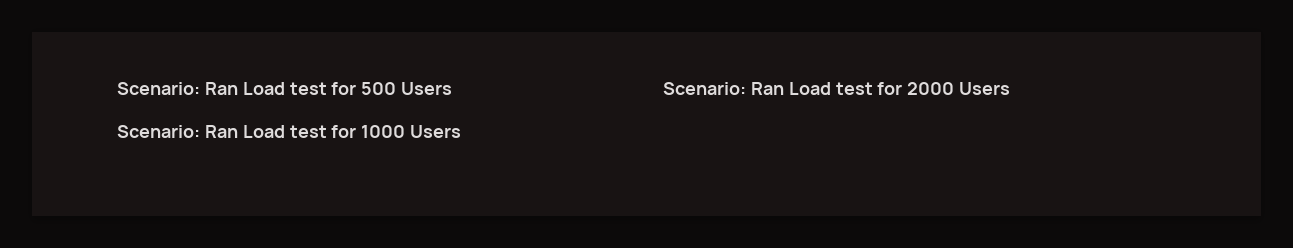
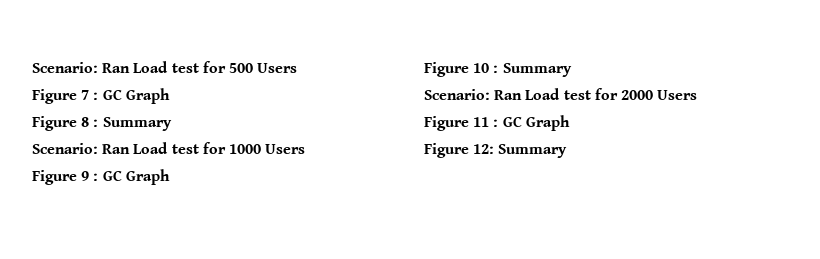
(453, 88) none -> [32,88,170,104] [32,116,172,131] // Figure 7 : GC Graph // Figure 8 : Summary
(462, 131) none -> [32,169,170,185] [424,62,572,77] // Figure 9 : GC Graph // Figure 10 : Summary
(1011, 88) none -> [424,115,570,131] [424,143,568,158] // Figure 11 : GC Graph // Figure 12: Summary

